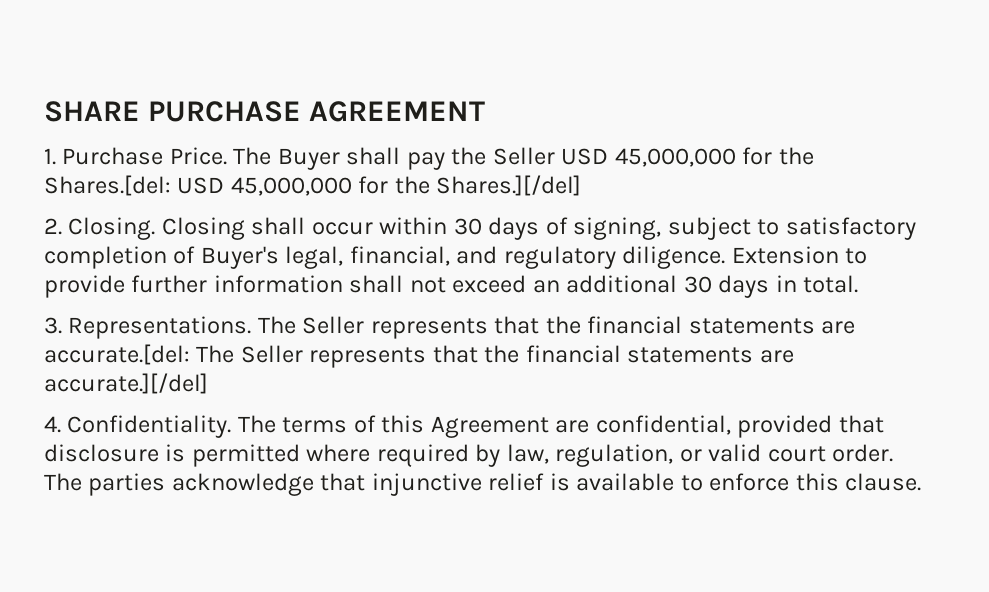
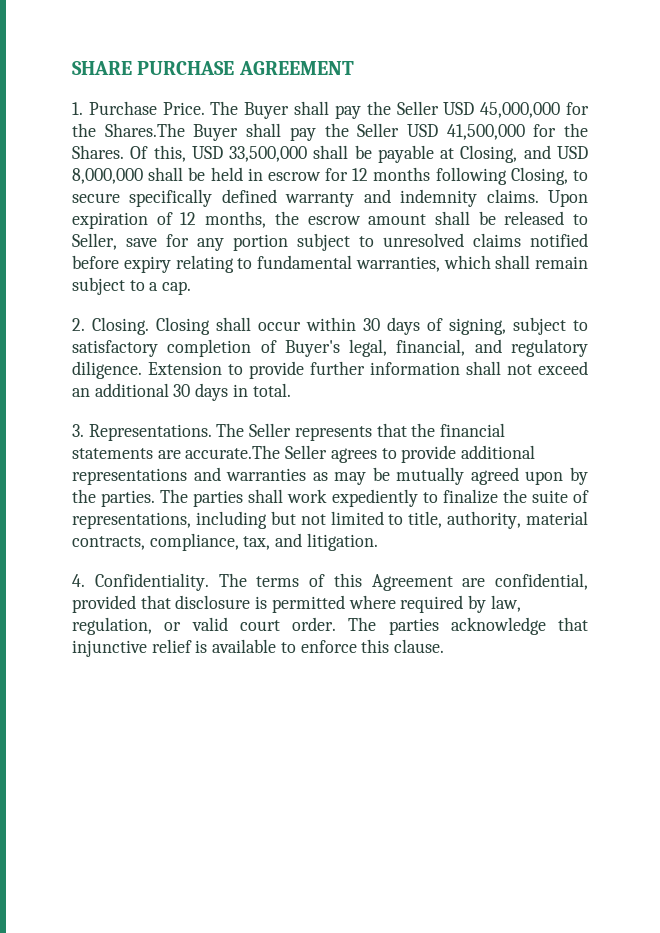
[44,175,582,196] Shares.[del: USD 45,000,000 for the Shares.][/del] -> [104,123,588,141] [72,145,588,163] [72,167,588,185] [72,189,589,207] [72,211,588,229] [72,233,588,251] [72,255,588,273] [72,277,192,295] Shares.The Buyer shall pay the Seller USD 41,500,000 for the Shares. Of this, USD 33,500,000 shall be payable at Closing, and USD 8,000,000 shall be held in escrow for 12 months following Closing, to secure specifically defined warranty and indemnity claims. Upon expiration of 12 months, the escrow amount shall be released to Seller, save for any portion subject to unresolved claims notified before expiry relating to fundamental warranties, which shall remain subject to a cap.
[44,344,794,368] [44,373,208,394] accurate.[del: The Seller represents that the financial statements are accurate.][/del] -> [185,445,536,463] [72,467,588,485] [72,489,589,507] [72,511,588,529] [72,533,378,551] accurate.The Seller agrees to provide additional representations and warranties as may be mutually agreed upon by the parties. The parties shall work expediently to finalize the suite of representations, including but not limited to title, authority, material contracts, compliance, tax, and litigation.

